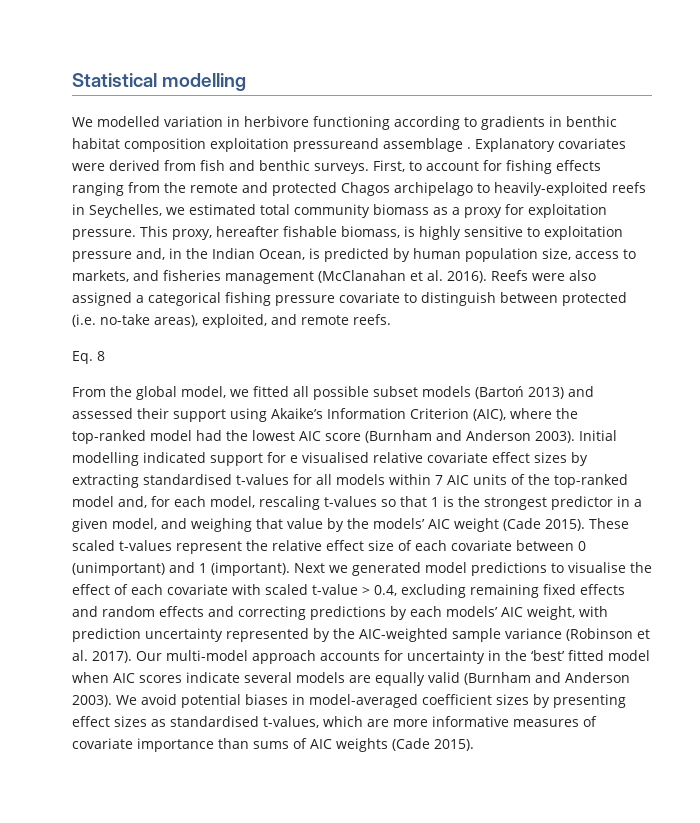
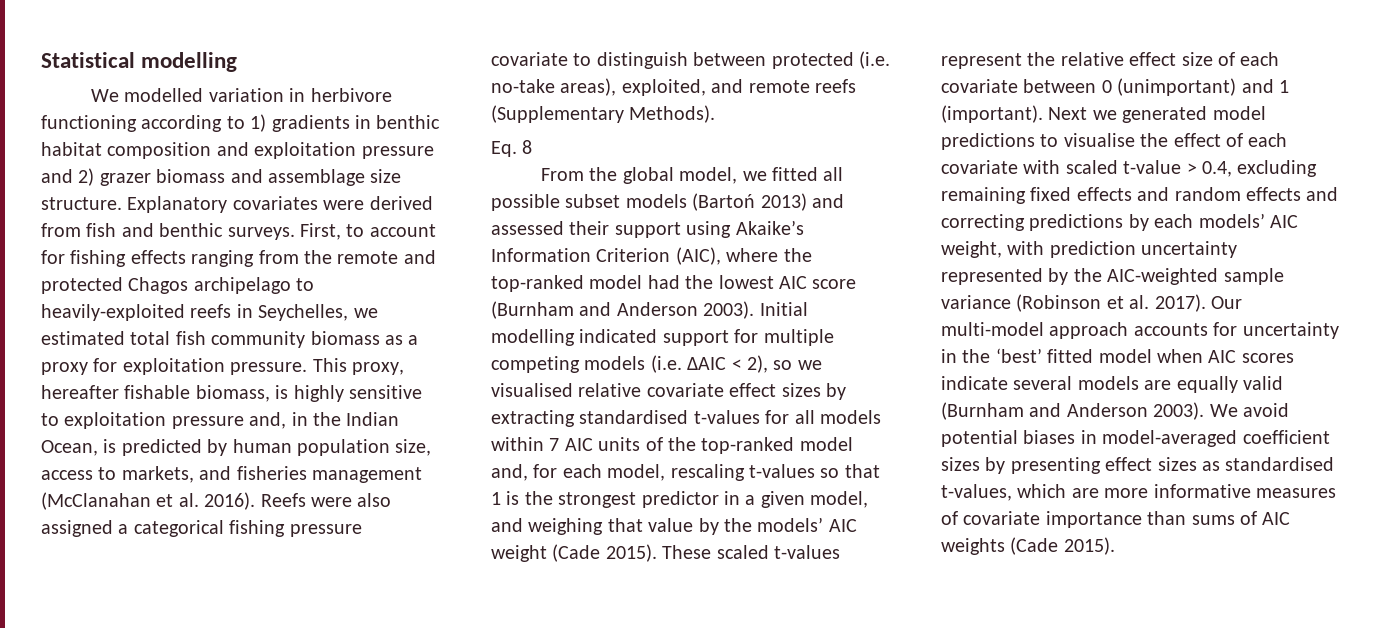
(477, 122) none -> [250,114,267,132] 1)
[210,138,471,152] exploitation pressureand assemblage . -> [216,142,434,159] [41,168,402,186] [41,197,122,210] and exploitation pressure and 2) grazer biomass and assemblage size structure.
(290, 209) none -> [175,331,206,345] fish
[353,314,391,325] reefs. -> [815,79,856,93] [491,105,716,123] reefs (Supplementary Methods).
[290,455,298,463] e -> [763,329,834,346] [491,355,822,373] multiple competing models (i.e. ∆AIC < 2), so we

